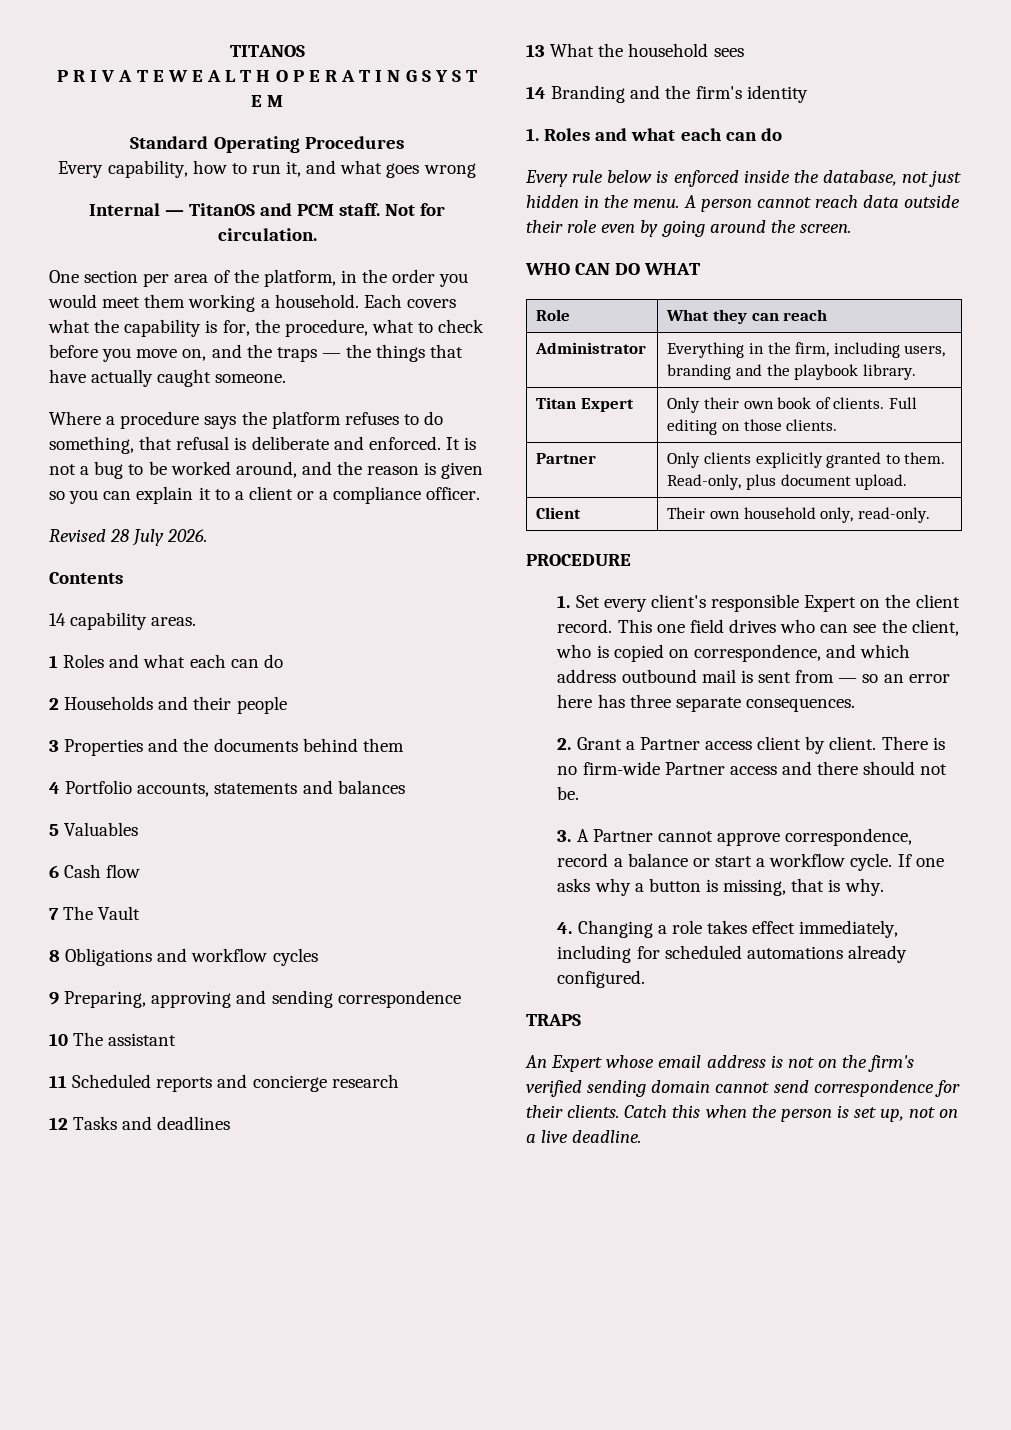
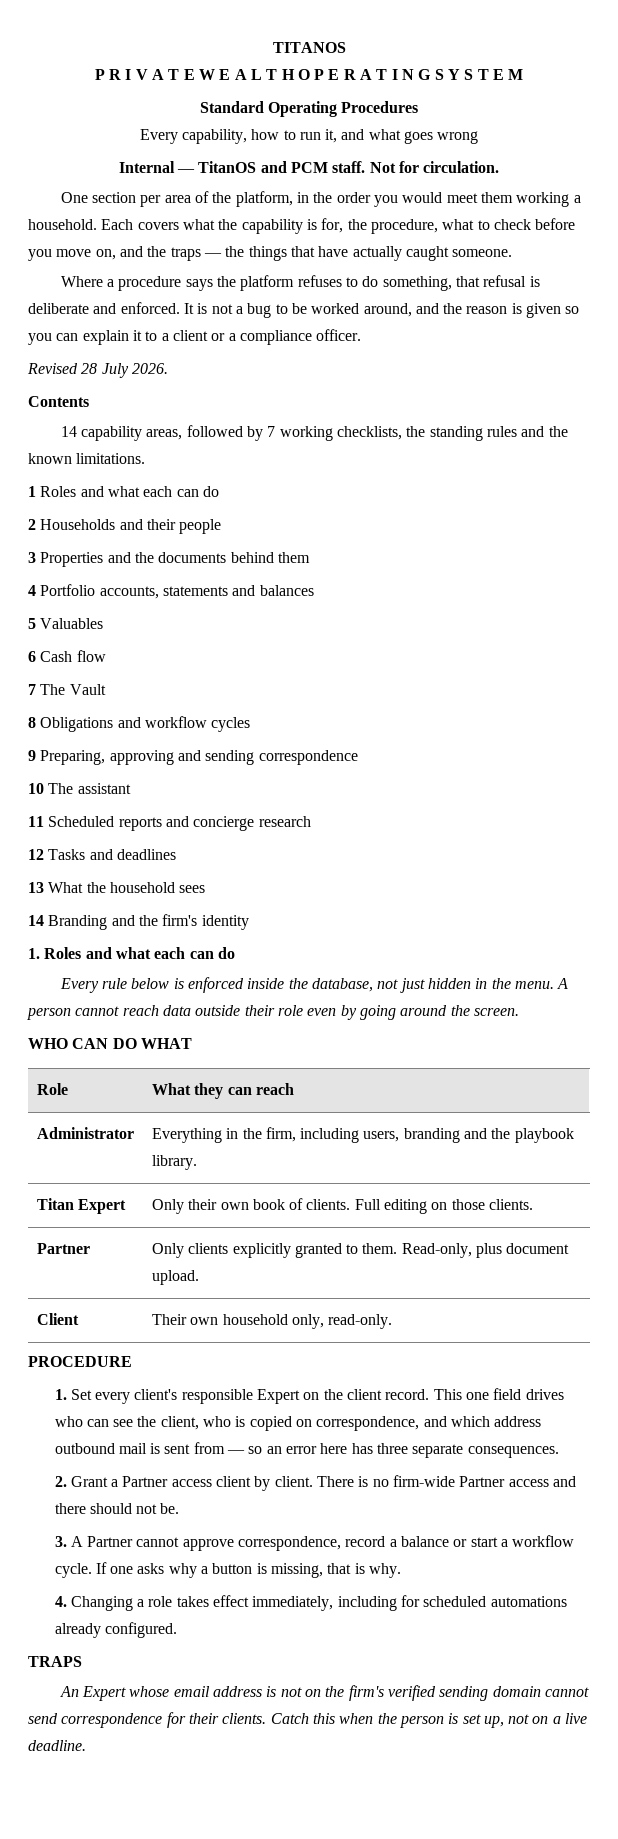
[151,617,197,626] areas. -> [146,425,568,441] [28,453,146,464] areas, followed by 7 working checklists, the standing rules and the known limitations.

